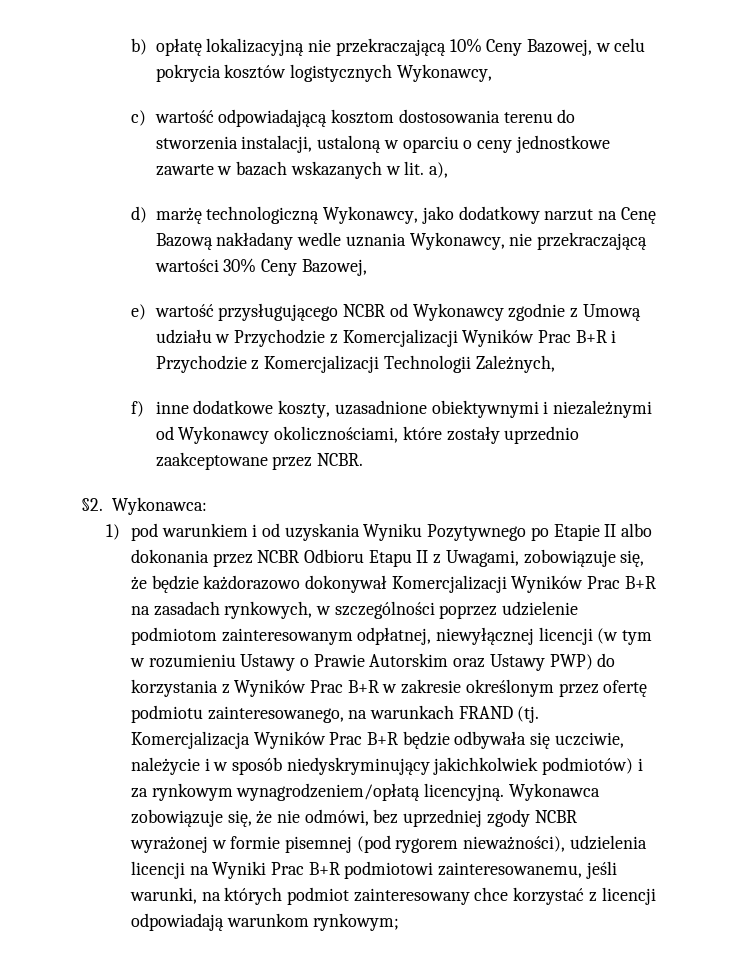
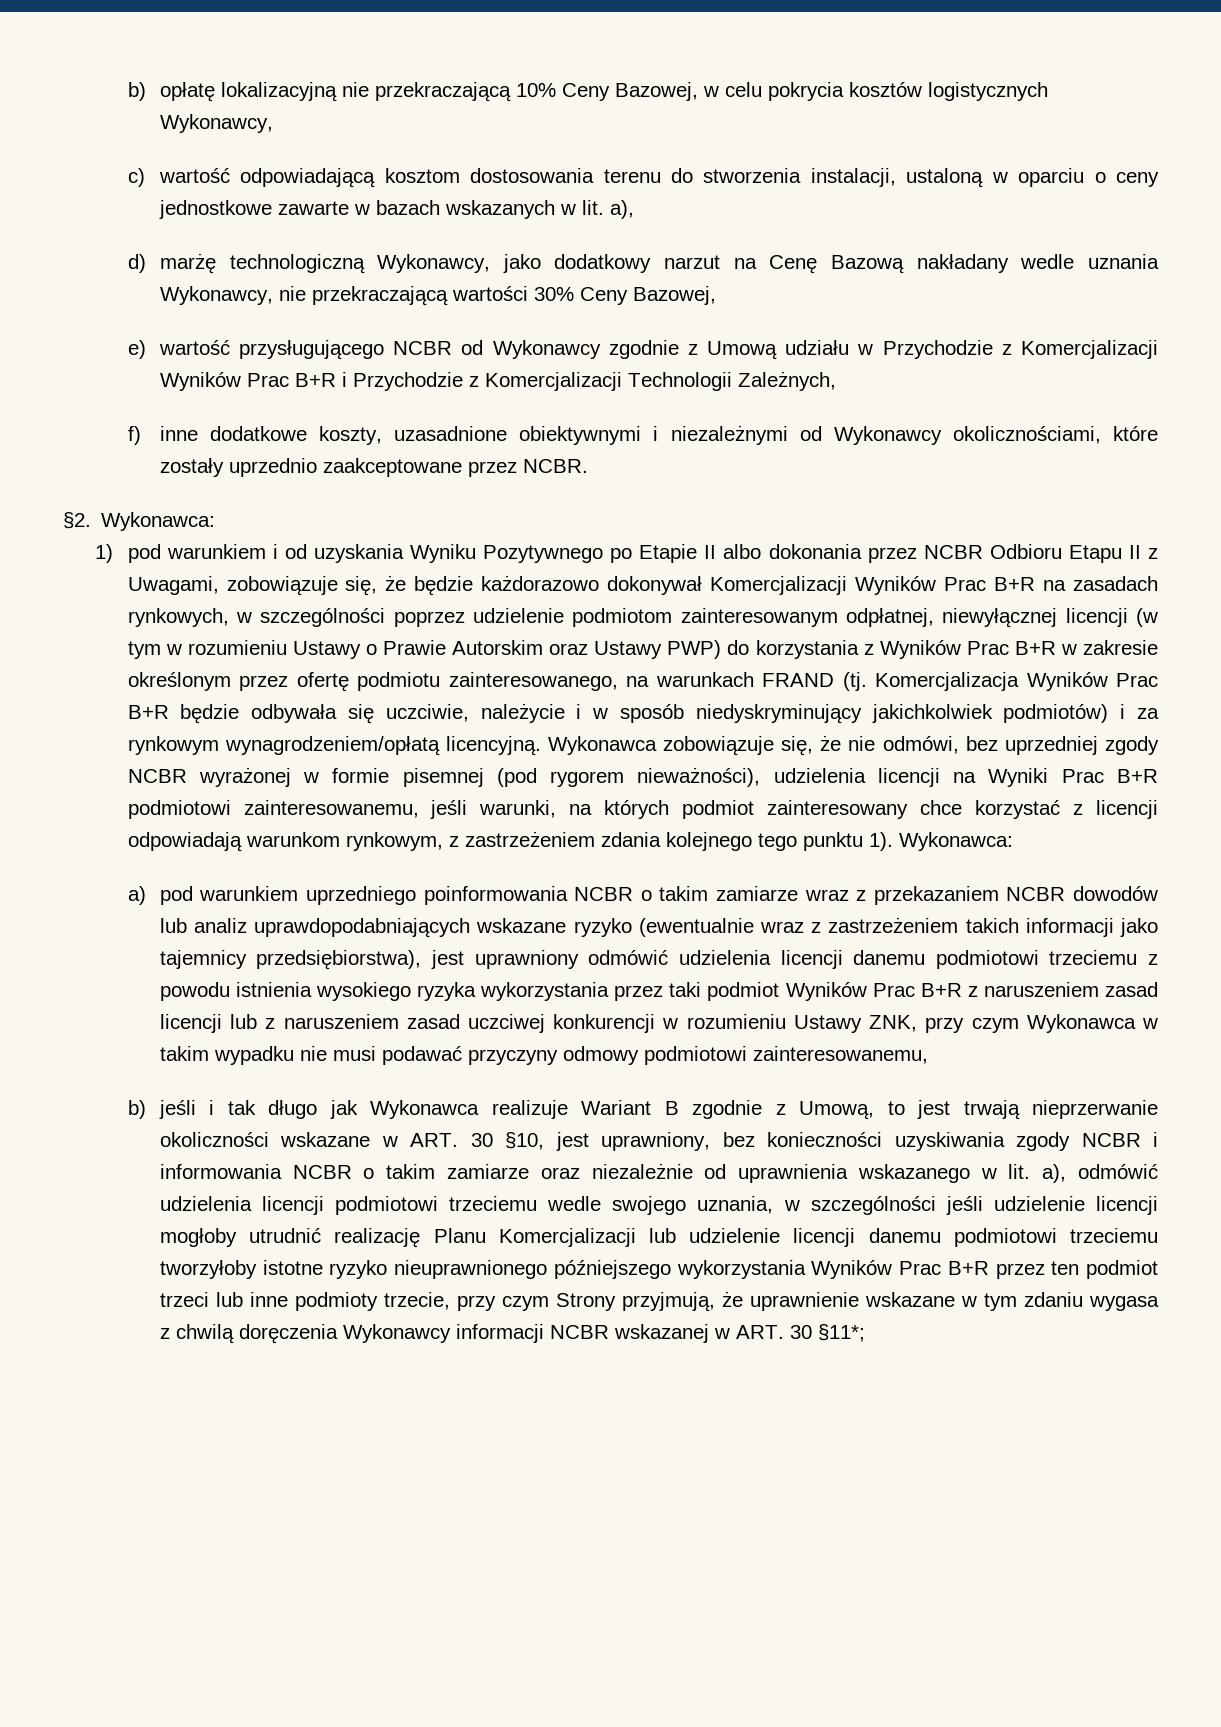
[313,913,400,931] rynkowym; -> [345,831,1013,851] [127,886,1158,905] [159,917,1158,938] [159,950,1158,970] [159,982,1158,1001] [159,1014,1159,1033] [159,1046,928,1065] [127,1100,1159,1120] [159,1132,1158,1151] [159,1163,1159,1183] [159,1196,1158,1215] [159,1228,1159,1248] [159,1260,1159,1279] [159,1291,1159,1312] [159,1324,865,1344] rynkowym, z zastrzeżeniem zdania kolejnego tego punktu 1). Wykonawca: // a) pod warunkiem uprzedniego poinformowania NCBR o takim zamiarze wraz z przekazaniem NCBR dowodów lub analiz uprawdopodabniających wskazane ryzyko (ewentualnie wraz z zastrzeżeniem takich informacji jako tajemnicy przedsiębiorstwa), jest uprawniony odmówić udzielenia licencji danemu podmiotowi trzeciemu z powodu istnienia wysokiego ryzyka wykorzystania przez taki podmiot Wyników Prac B+R z naruszeniem zasad licencji lub z naruszeniem zasad uczciwej konkurencji w rozumieniu Ustawy ZNK, przy czym Wykonawca w takim wypadku nie musi podawać przyczyny odmowy podmiotowi zainteresowanemu, // b) jeśli i tak długo jak Wykonawca realizuje Wariant B zgodnie z Umową, to jest trwają nieprzerwanie okoliczności wskazane w ART. 30 §10, jest uprawniony, bez konieczności uzyskiwania zgody NCBR i informowania NCBR o takim zamiarze oraz niezależnie od uprawnienia wskazanego w lit. a), odmówić udzielenia licencji podmiotowi trzeciemu wedle swojego uznania, w szczególności jeśli udzielenie licencji mogłoby utrudnić realizację Planu Komercjalizacji lub udzielenie licencji danemu podmiotowi trzeciemu tworzyłoby istotne ryzyko nieuprawnionego późniejszego wykorzystania Wyników Prac B+R przez ten podmiot trzeci lub inne podmioty trzecie, przy czym Strony przyjmują, że uprawnienie wskazane w tym zdaniu wygasa z chwilą doręczenia Wykonawcy informacji NCBR wskazanej w ART. 30 §11*;

